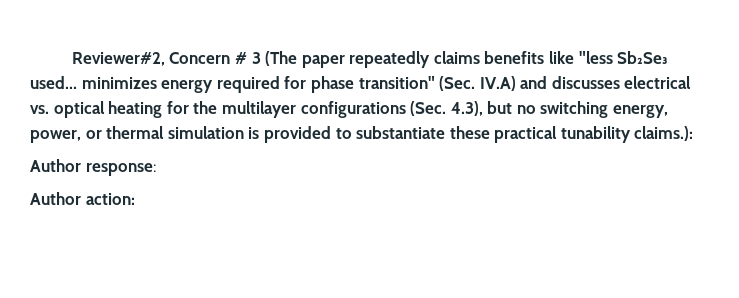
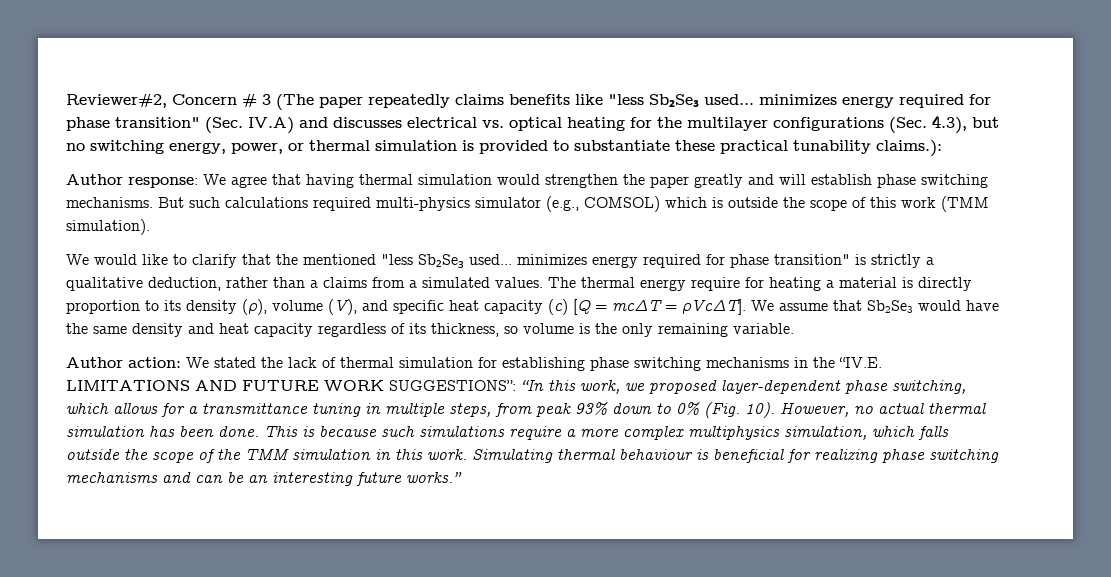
[30,192,135,205] // Author action: -> [203,174,988,188] [66,196,989,212] [66,219,150,235] [66,254,934,268] [66,277,972,291] [66,299,999,315] [66,323,794,337] [66,357,882,371] [66,380,966,394] [66,402,986,418] [66,426,949,440] [66,448,999,463] [66,472,462,486] We agree that having thermal simulation would strengthen the paper greatly and will establish phase switching mechanisms. But such calculations required multi-physics simulator (e.g., COMSOL) which is outside the scope of this work (TMM simulation). // We would like to clarify that the mentioned "less Sb₂Se₃ used... minimizes energy required for phase transition" is strictly a qualitative deduction, rather than a claims from a simulated values. The thermal energy require for heating a material is directly proportion to its density (ρ), volume (V), and specific heat capacity (c) [Q = mcΔT = ρVcΔT]. We assume that Sb2Se3 would have the same density and heat capacity regardless of its thickness, so volume is the only remaining variable. // Author action: We stated the lack of thermal simulation for establishing phase switching mechanisms in the “IV.E. LIMITATIONS AND FUTURE WORK SUGGESTIONS”: “In this work, we proposed layer-dependent phase switching, which allows for a transmittance tuning in multiple steps, from peak 93% down to 0% (Fig. 10). However, no actual thermal simulation has been done. This is because such simulations require a more complex multiphysics simulation, which falls outside the scope of the TMM simulation in this work. Simulating thermal behaviour is beneficial for realizing phase switching mechanisms and can be an interesting future works.”

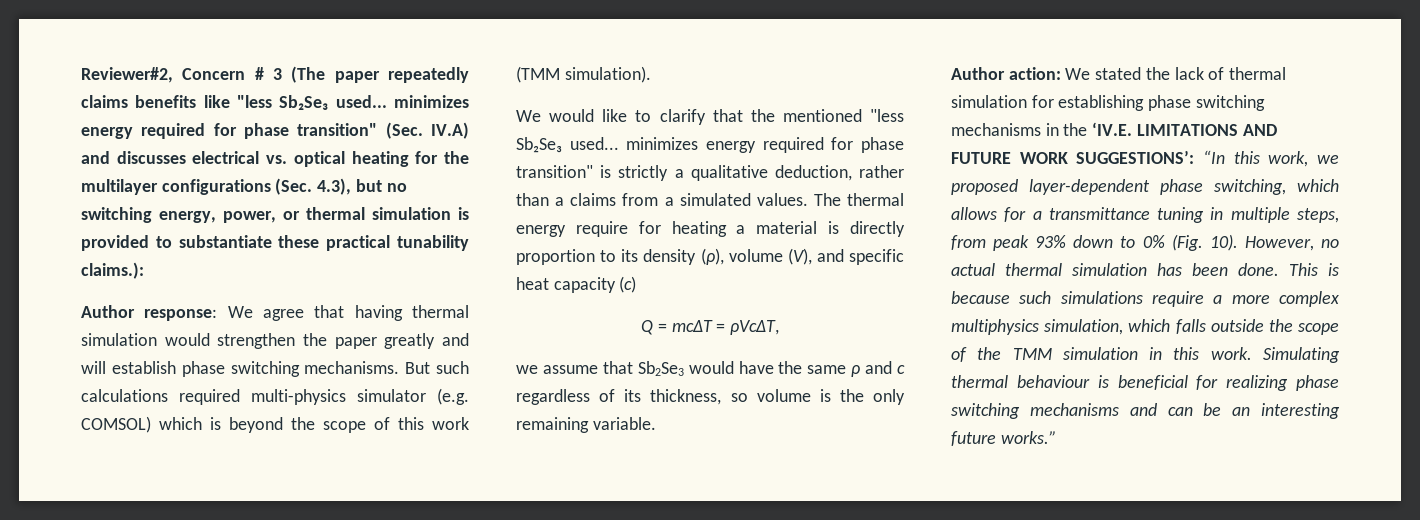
[546,196,579,212] (e.g., -> [437,388,469,405] (e.g.
[728,197,778,208] outside -> [229,417,283,433] beyond
[573,299,591,315] [Q -> [641,320,654,335] // Q
[682,299,774,315] ρVcΔT]. We -> [729,320,779,335] [516,365,538,374] ρVcΔT, // we
[132,323,313,337] density and heat capacity -> [851,361,905,377] ρ and c
[839,357,882,368] “IV.E. -> [1092,122,1133,136] ‘IV.E.
[389,380,516,391] SUGGESTIONS”: -> [1076,150,1195,164] SUGGESTIONS’:

